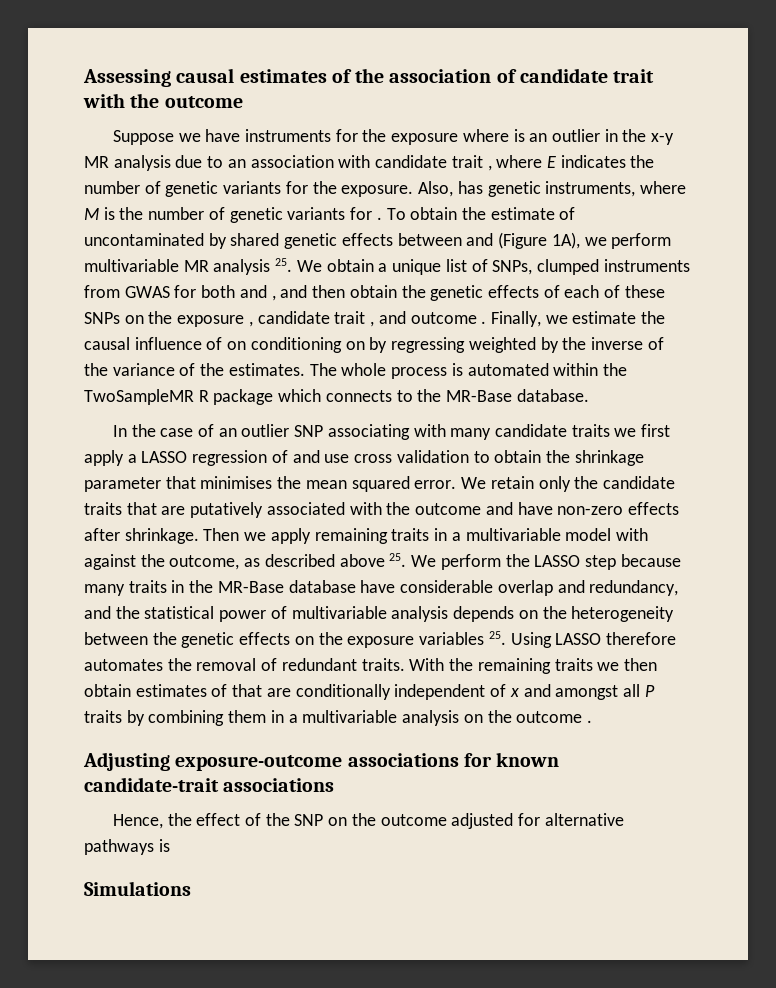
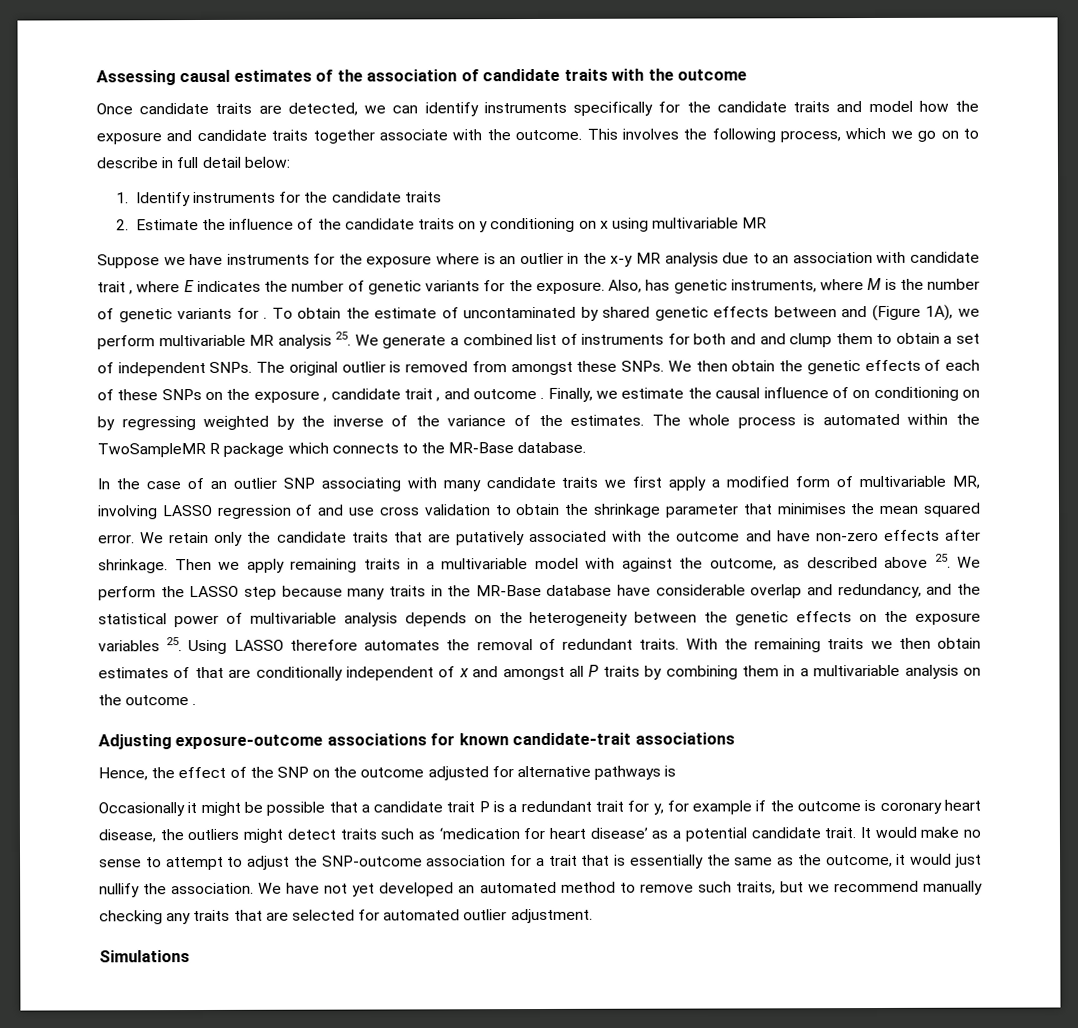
[613,69,655,83] [83,93,243,108] trait with the outcome -> [563,68,748,81] [96,100,980,117] [96,127,980,145] [96,156,290,169] [116,191,442,207] [116,217,768,233] traits with the outcome // Once candidate traits are detected, we can identify instruments specifically for the candidate traits and model how the exposure and candidate traits together associate with the outcome. This involves the following process, which we go on to describe in full detail below: // 1. Identify instruments for the candidate traits // 2. Estimate the influence of the candidate traits on y conditioning on x using multivariable MR
[326,259,690,275] [84,285,308,301] obtain a unique list of SNPs, clumped instruments from GWAS for both and , and -> [382,332,980,349] [97,360,692,377] generate a combined list of instruments for both and and clump them to obtain a set of independent SNPs. The original outlier is removed from amongst these SNPs. We
(137, 458) none -> [726,475,981,489] [97,505,158,520] modified form of multivariable MR, involving
(170, 845) none -> [98,799,982,817] [98,826,982,843] [99,853,983,871] [99,880,983,898] [99,908,593,925] // Occasionally it might be possible that a candidate trait P is a redundant trait for y, for example if the outcome is coronary heart disease, the outliers might detect traits such as ‘medication for heart disease’ as a potential candidate trait. It would make no sense to attempt to adjust the SNP-outcome association for a trait that is essentially the same as the outcome, it would just nullify the association. We have not yet developed an automated method to remove such traits, but we recommend manually checking any traits that are selected for automated outlier adjustment.

